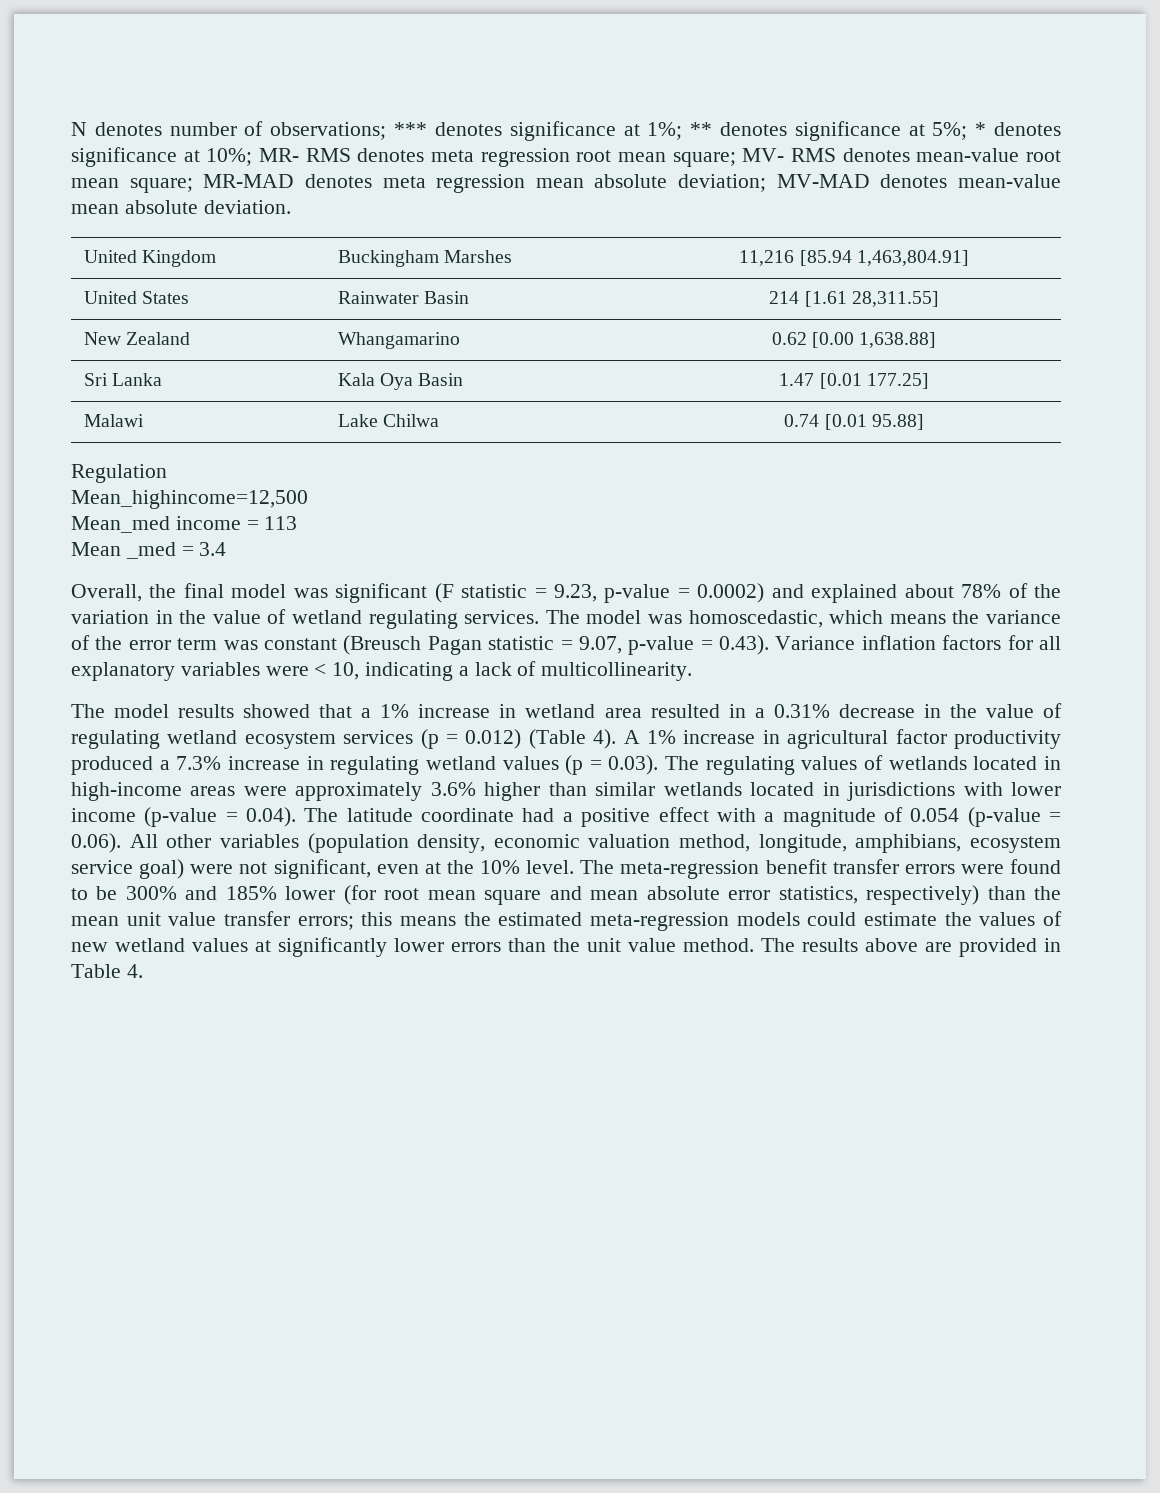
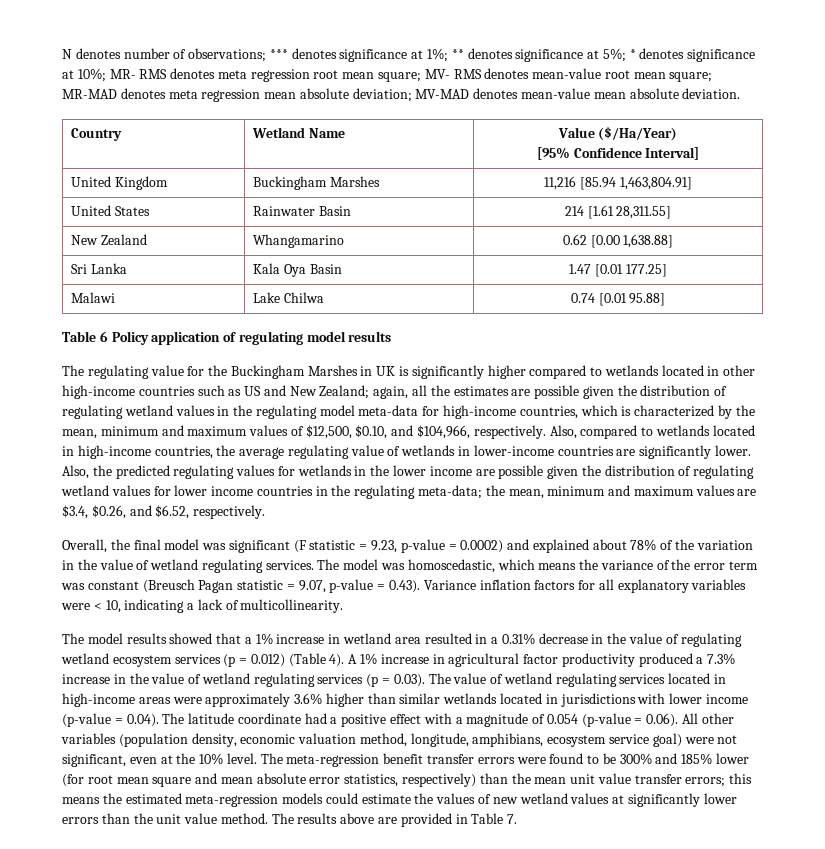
(291, 207) none -> [70,128,122,141] [251,127,345,138] [557,126,678,141] [536,147,700,160] // Country | Wetland Name | Value ($/Ha/Year) // [95% Confidence Interval]
[71,464,167,483] [71,490,308,509] [71,516,298,533] [71,542,227,559] Regulation // Mean_highincome=12,500 // Mean_med income = 113 // Mean _med = 3.4 -> [62,331,392,345] [62,365,756,379] [62,385,728,399] [62,405,755,419] [62,425,755,439] [62,445,751,459] [62,465,755,479] [61,485,757,499] [62,505,266,519] Table 6 Policy application of regulating model results // The regulating value for the Buckingham Marshes in UK is significantly higher compared to wetlands located in other high-income countries such as US and New Zealand; again, all the estimates are possible given the distribution of regulating wetland values in the regulating model meta-data for high-income countries, which is characterized by the mean, minimum and maximum values of $12,500, $0.10, and $104,966, respectively. Also, compared to wetlands located in high-income countries, the average regulating value of wetlands in lower-income countries are significantly lower. Also, the predicted regulating values for wetlands in the lower income are possible given the distribution of regulating wetland values for lower income countries in the regulating meta-data; the mean, minimum and maximum values are $3.4, $0.26, and $6.52, respectively.
[330,755,967,775] regulating wetland values (p = 0.03). The regulating values of wetlands -> [129,673,666,687] the value of wetland regulating services (p = 0.03). The value of wetland regulating services
[126,964,143,978] 4. -> [507,814,518,824] 7.

